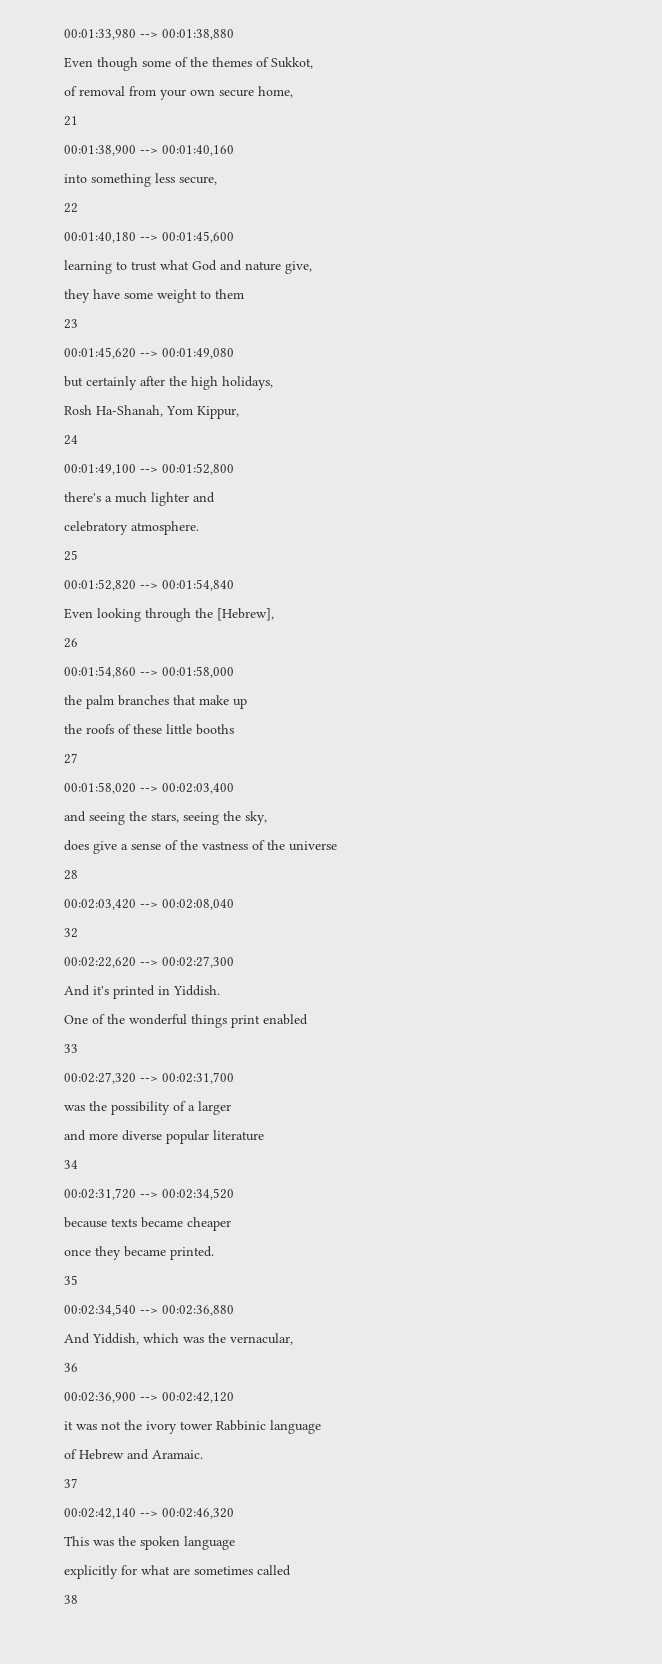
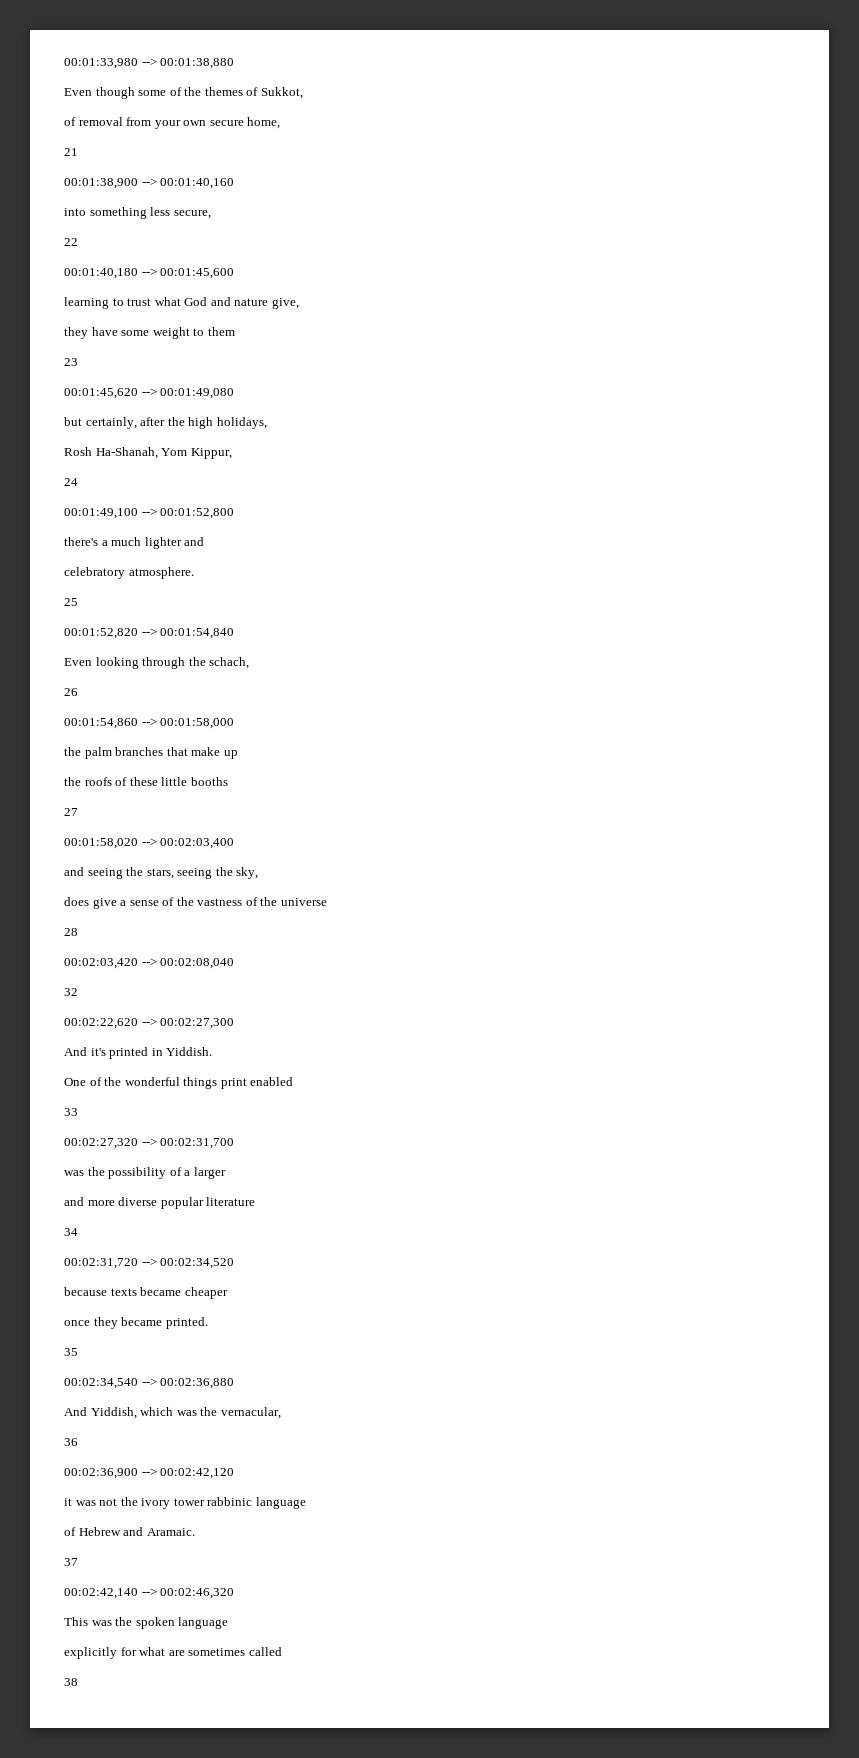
[86,376,137,390] certainly -> [85,417,137,429] certainly,
[217,608,274,621] [Hebrew], -> [209,657,250,669] schach,
[216,1420,266,1431] Rabbinic -> [207,1497,253,1506] rabbinic

